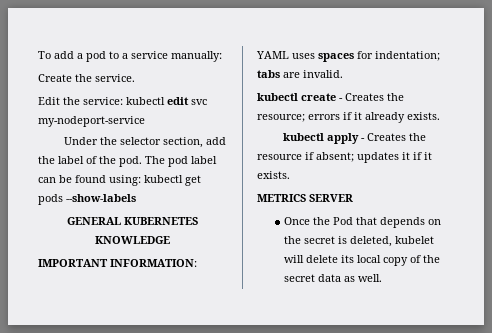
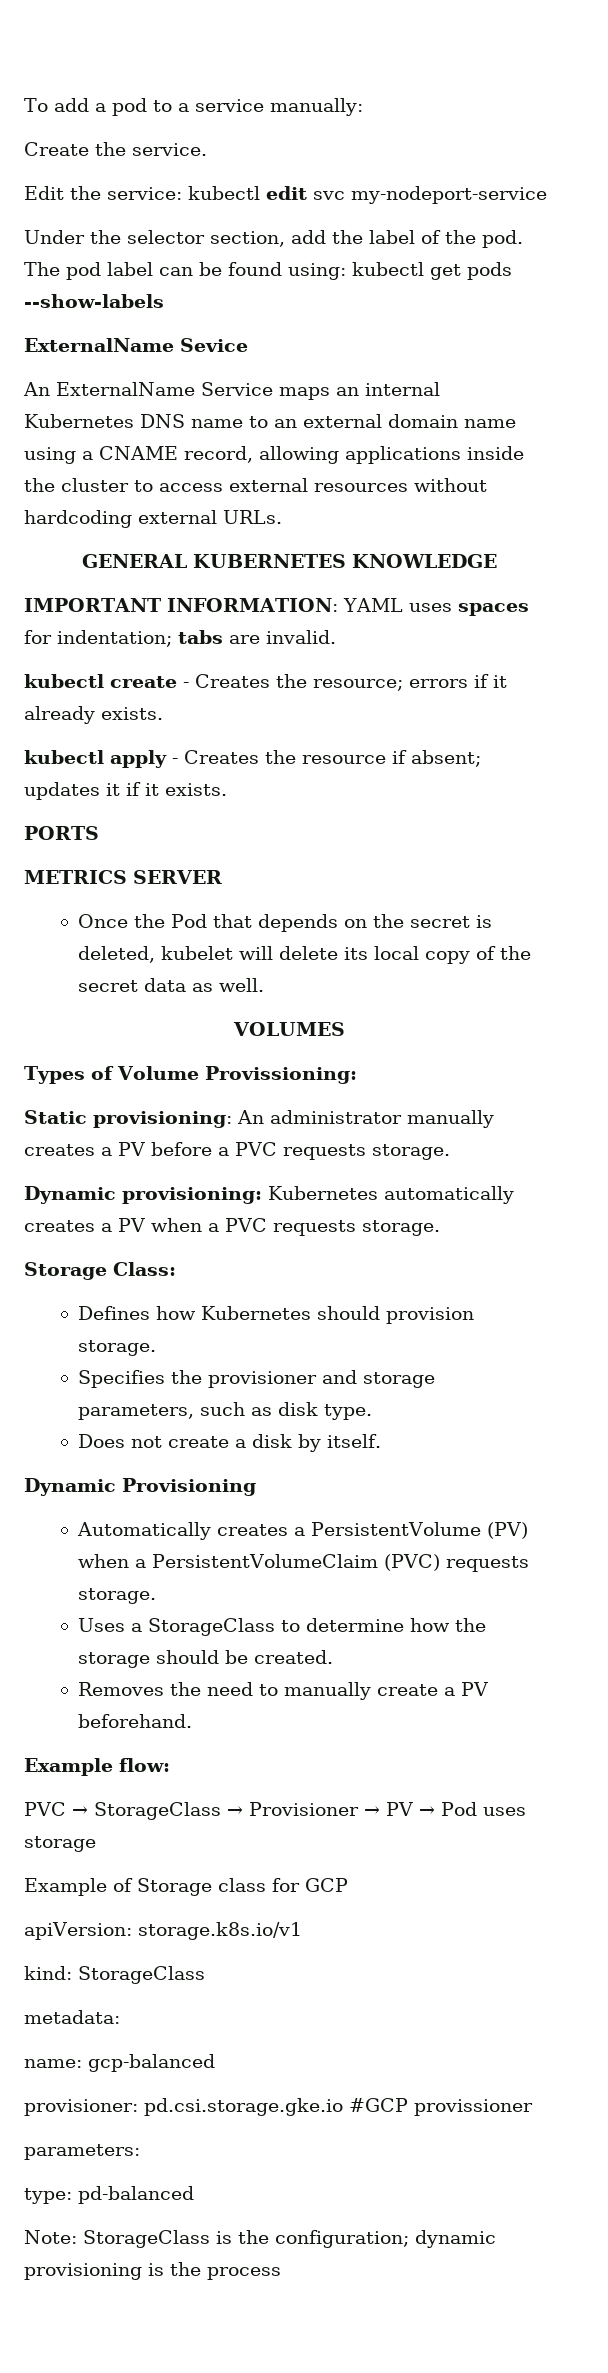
(136, 198) none -> [24,338,248,352] [23,382,440,400] [24,414,516,428] [24,446,524,464] [24,478,487,492] [24,510,282,528] // ExternalName Sevice // An ExternalName Service maps an internal Kubernetes DNS name to an external domain name using a CNAME record, allowing applications inside the cluster to access external resources without hardcoding external URLs.
(290, 175) none -> [24,826,99,840] // PORTS
(383, 278) none -> [233,1022,346,1036] [24,1066,357,1084] [24,1110,494,1128] [24,1142,450,1160] [24,1186,514,1204] [24,1218,440,1236] [24,1262,176,1280] [78,1306,475,1324] [78,1340,157,1356] [78,1370,436,1388] [78,1402,373,1420] [78,1434,382,1452] [24,1478,256,1496] [77,1522,529,1540] [78,1554,530,1572] [78,1588,157,1604] [78,1618,487,1636] [78,1650,334,1668] [78,1682,489,1700] [78,1714,193,1728] [24,1758,170,1776] [24,1802,526,1820] [24,1836,96,1852] [24,1878,348,1896] [24,1922,302,1940] [24,1966,205,1984] [24,2010,120,2024] [24,2054,215,2072] [24,2098,533,2116] [24,2144,140,2160] [24,2186,194,2204] [24,2230,496,2248] [24,2262,281,2280] // VOLUMES // Types of Volume Provissioning: // Static provisioning: An administrator manually creates a PV before a PVC requests storage. // Dynamic provisioning: Kubernetes automatically creates a PV when a PVC requests storage. // Storage Class: // Defines how Kubernetes should provision storage. // Specifies the provisioner and storage parameters, such as disk type. // Does not create a disk by itself. // Dynamic Provisioning // Automatically creates a PersistentVolume (PV) when a PersistentVolumeClaim (PVC) requests storage. // Uses a StorageClass to determine how the storage should be created. // Removes the need to manually create a PV beforehand. // Example flow: // PVC → StorageClass → Provisioner → PV → Pod uses storage // Example of Storage class for GCP // apiVersion: storage.k8s.io/v1 // kind: StorageClass // metadata: // name: gcp-balanced // provisioner: pd.csi.storage.gke.io #GCP provissioner // parameters: // type: pd-balanced // Note: StorageClass is the configuration; dynamic provisioning is the process

